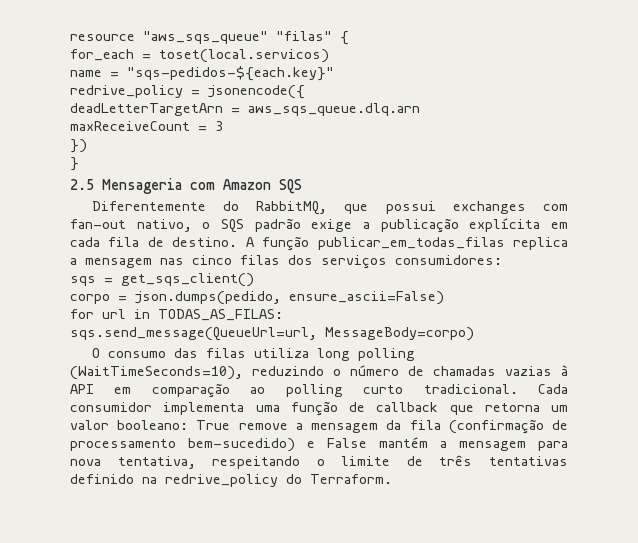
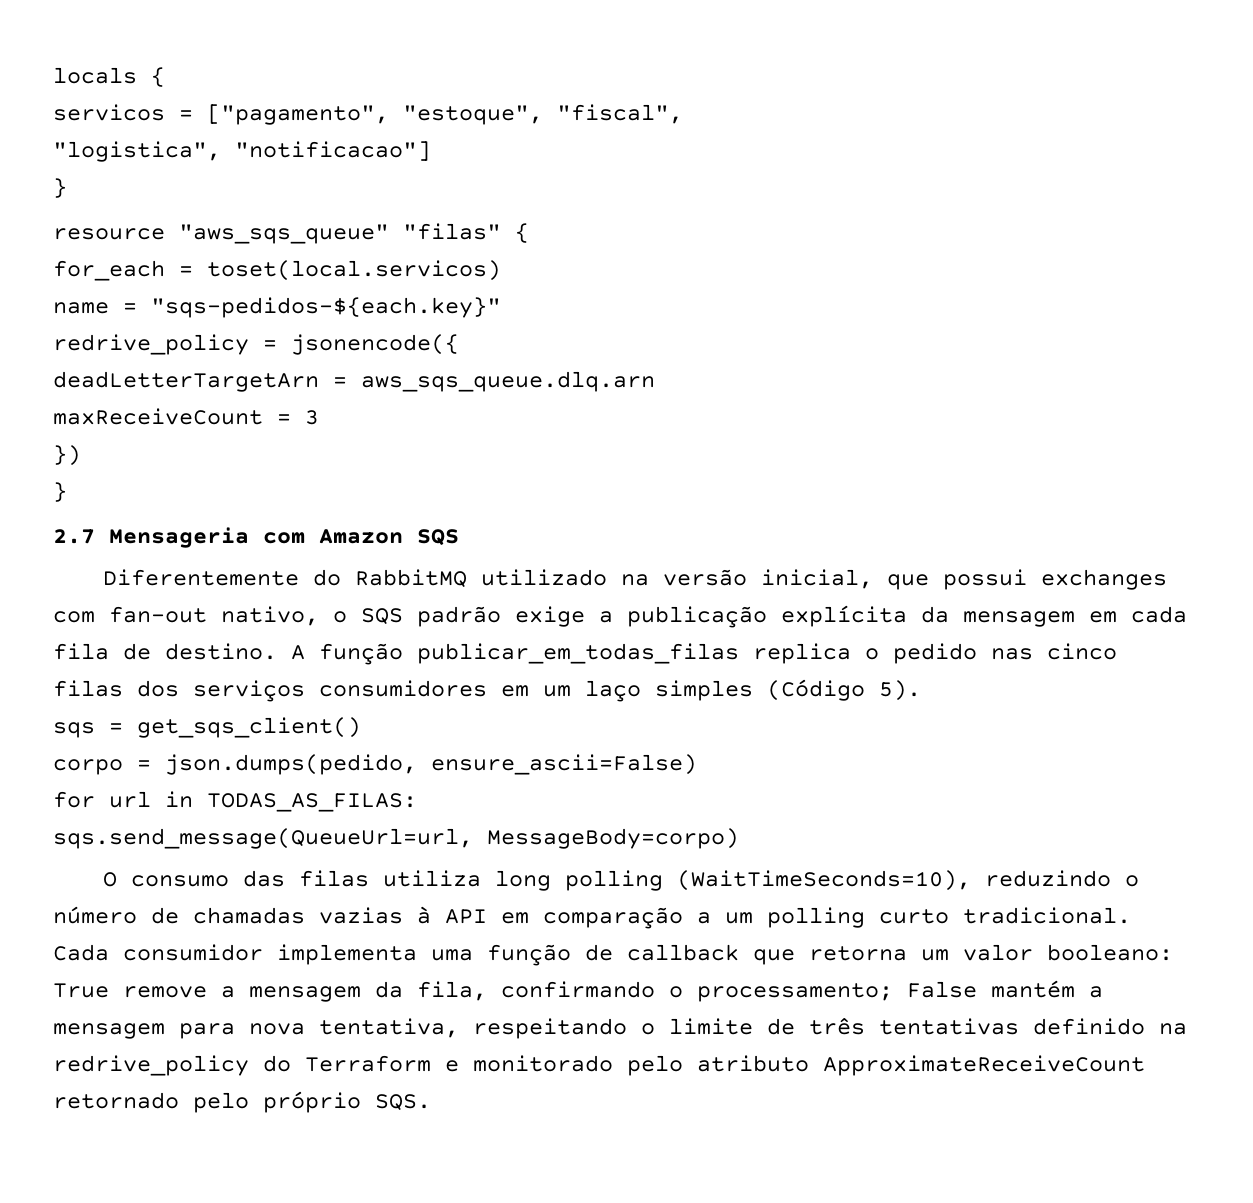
(70, 37) none -> [53,67,165,87] [53,104,683,125] [53,141,431,162] [53,178,67,198] locals { // servicos = ["pagamento", "estoque", "fiscal", // "logistica", "notificacao"] // } //
[70,179,94,190] 2.5 -> [53,529,95,544] 2.7
[256,201,328,215] RabbitMQ, -> [354,569,873,589] RabbitMQ utilizado na versão inicial,
(541, 225) none -> [921,606,1075,627] da mensagem
[70,258,152,268] a mensagem -> [865,643,977,664] o pedido
[395,255,502,265] consumidores: -> [319,679,921,702] consumidores em um laço simples (Código 5).
[250,387,266,394] ao -> [697,912,753,924] a um
[409,419,568,434] [70,438,315,452] fila (confirmação de processamento bem-sucedido) e -> [417,981,893,1002] fila, confirmando o processamento;
[310,474,392,484] Terraform. -> [305,1055,1145,1076] [53,1091,431,1113] Terraform e monitorado pelo atributo ApproximateReceiveCount retornado pelo próprio SQS.

